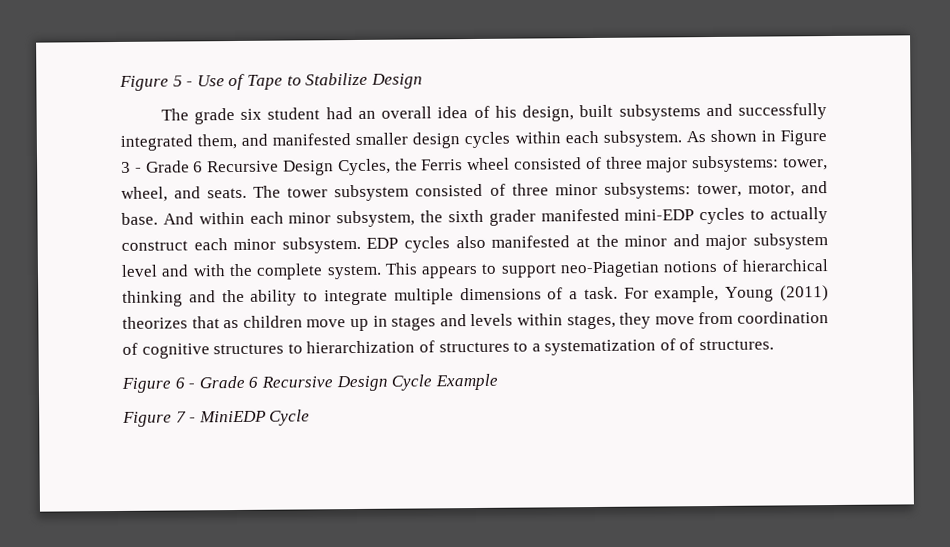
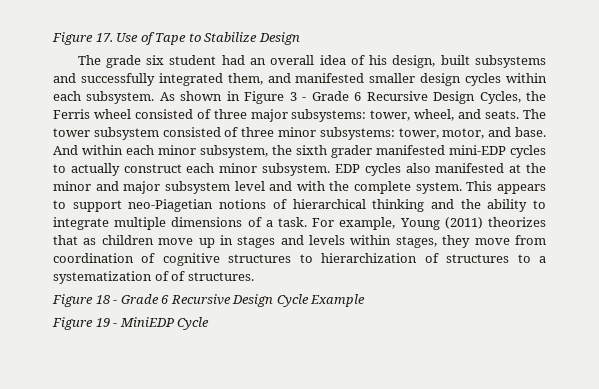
[119,75,194,91] Figure 5 - -> [52,32,113,45] Figure 17.
[174,377,185,389] 6 -> [95,295,110,304] 18
[175,411,187,423] 7 -> [95,318,110,327] 19

